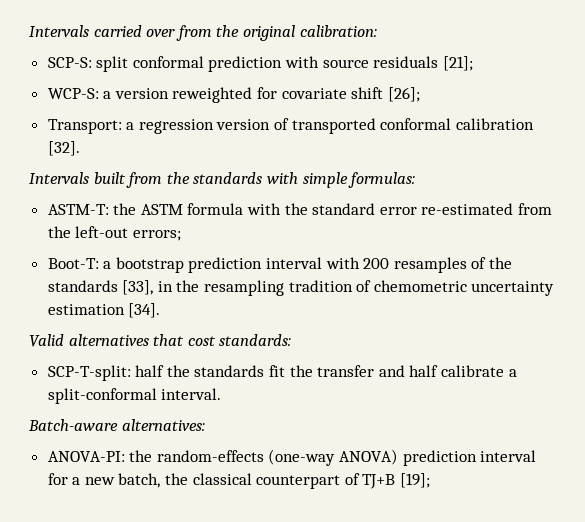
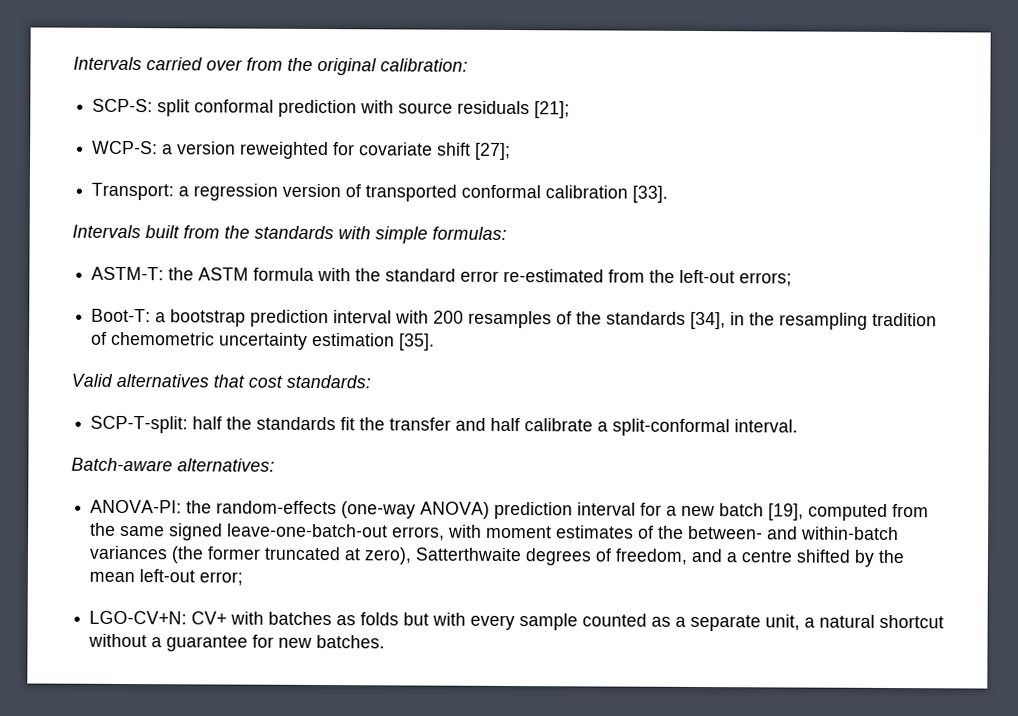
[387,87,420,102] [26]; -> [475,142,512,161] [27];
[47,141,80,156] [32]. -> [632,185,669,203] [33].
[122,280,154,295] [33], -> [690,311,727,330] [34],
[128,303,161,318] [34]. -> [399,333,436,351] [35].
[118,473,431,489] batch, the classical counterpart of TJ+B [19]; -> [719,503,930,521] [90,522,900,541] [89,545,905,567] [89,569,244,586] [89,610,945,632] [88,633,386,652] batch [19], computed from the same signed leave-one-batch-out errors, with moment estimates of the between- and within-batch variances (the former truncated at zero), Satterthwaite degrees of freedom, and a centre shifted by the mean left-out error; // LGO-CV+N: CV+ with batches as folds but with every sample counted as a separate unit, a natural shortcut without a guarantee for new batches.

